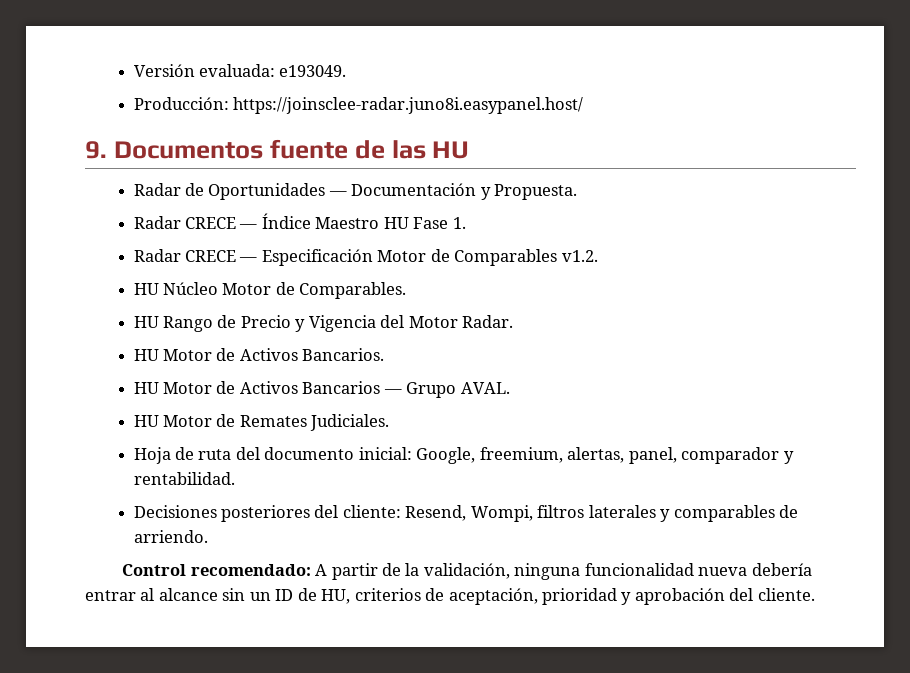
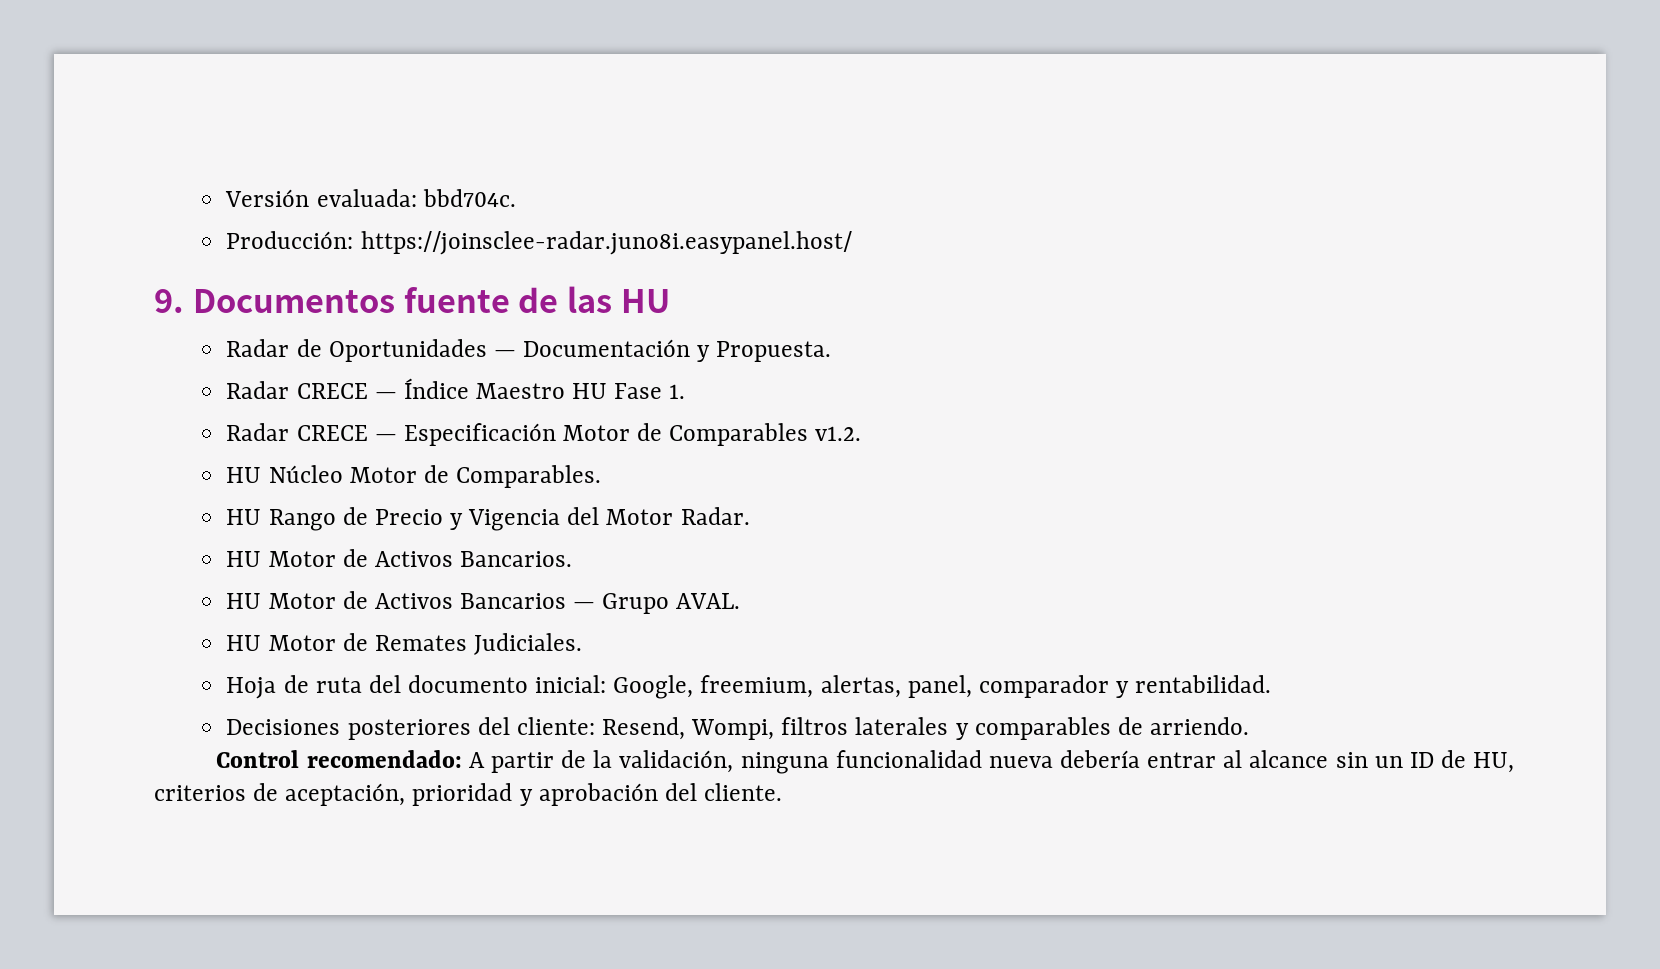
[279,65,347,77] e193049. -> [422,189,516,207] bbd704c.

